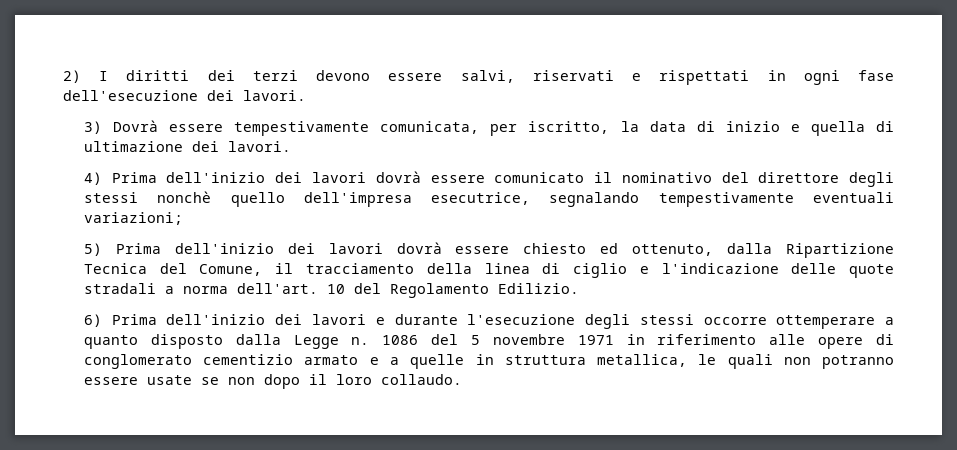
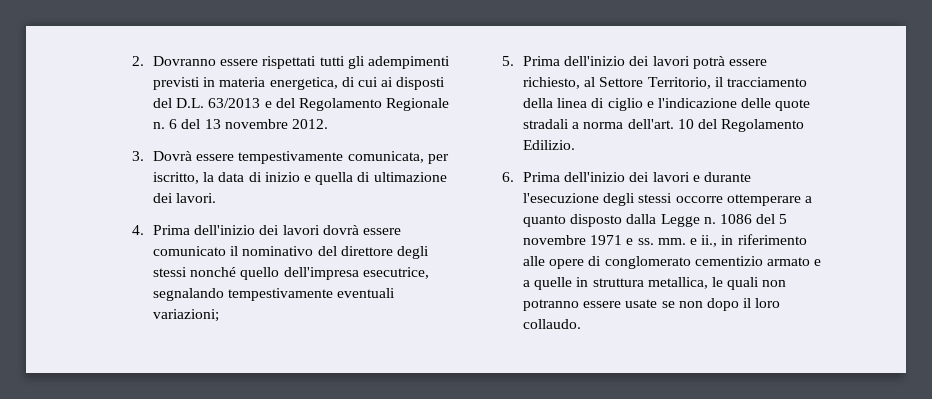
[63,70,895,85] [63,90,306,101] [83,121,102,134] 2) I diritti dei terzi devono essere salvi, riservati e rispettati in ogni fase dell'esecuzione dei lavori. // 3) -> [131,56,450,69] [153,77,446,90] [153,98,450,111] [153,119,328,129] [131,151,144,161] 2. Dovranno essere rispettati tutti gli adempimenti previsti in materia energetica, di cui ai disposti del D.L. 63/2013 e del Regolamento Regionale n. 6 del 13 novembre 2012. // 3.
[83,172,102,185] 4) -> [131,225,144,235] 4.
[157,191,212,203] nonchè -> [190,267,237,277] nonché
[83,242,894,258] [83,263,263,276] 5) Prima dell'inizio dei lavori dovrà essere chiesto ed ottenuto, dalla Ripartizione Tecnica del Comune, -> [501,56,767,69] [523,77,711,89] 5. Prima dell'inizio dei lavori potrà essere richiesto, al Settore Territorio,
[83,314,102,327] 6) -> [501,172,514,182] 6.
(614, 340) none -> [626,235,718,247] e ss. mm. e ii.,

